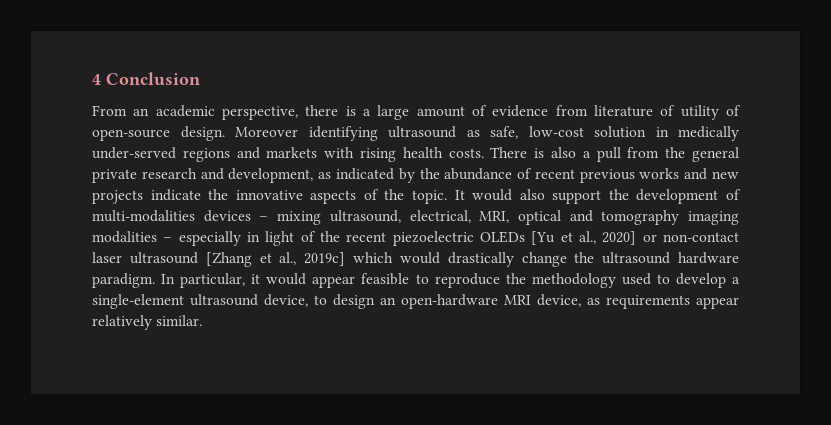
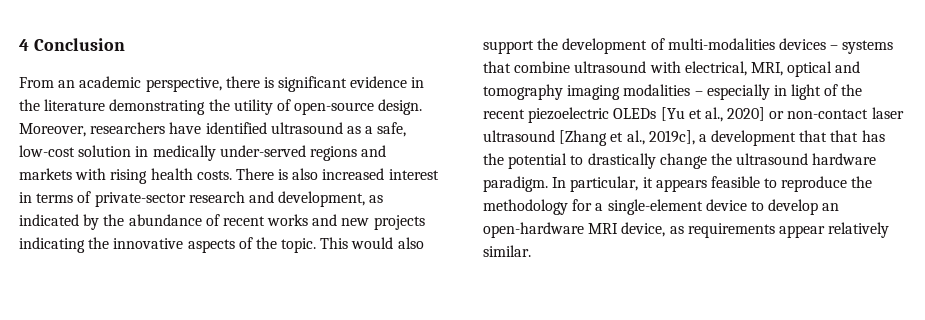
[363,105,741,120] [92,126,378,141] a large amount of evidence from literature of utility of open-source design. Moreover identifying -> [278,76,425,92] [19,99,423,115] [19,122,267,137] significant evidence in the literature demonstrating the utility of open-source design. Moreover, researchers have identified
(480, 133) none -> [365,126,374,134] a
[582,147,739,162] [92,169,137,183] a pull from the general private -> [322,168,439,180] [19,191,186,207] increased interest in terms of private-sector
[579,169,635,183] previous -> (265, 221) none
[150,189,201,201] indicate -> [19,237,85,253] indicating
[454,190,465,200] It -> [320,237,349,249] This
[277,210,401,225] mixing ultrasound, -> [842,40,894,54] [483,61,681,73] systems that combine ultrasound with
[304,252,440,266] 2019c] which would -> [648,130,885,146] [483,153,584,169] 2019c], a development that that has the potential to
[266,273,356,288] would appear -> [655,179,707,192] appears
[621,273,740,288] [92,294,375,309] used to develop a single-element ultrasound device, to design -> [572,199,819,215] for a single-element device to develop

